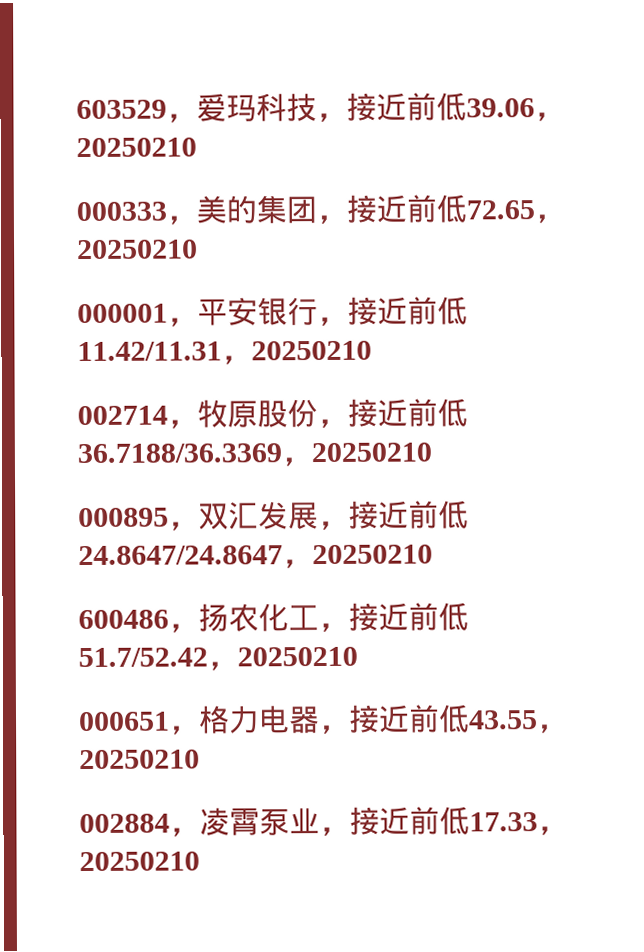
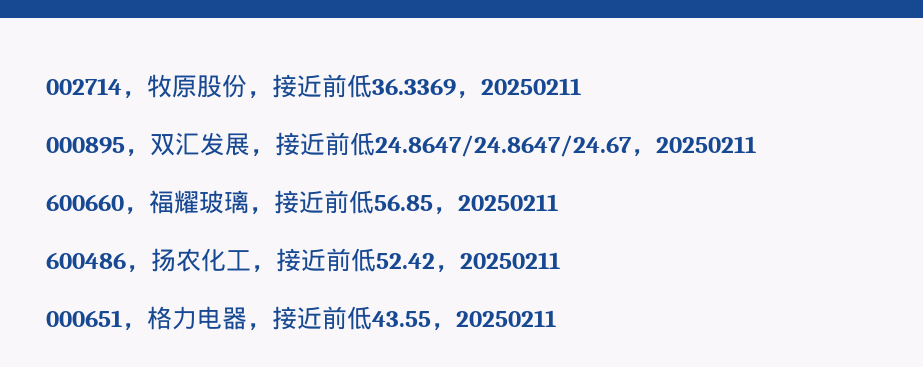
[76,92,565,123] [76,137,197,158] [76,194,565,225] [77,239,198,260] [77,296,468,327] [77,340,372,365] 603529，爱玛科技，接近前低39.06，20250210 // 000333，美的集团，接近前低72.65，20250210 // 000001，平安银行，接近前低11.42/11.31，20250210 // -> (46, 86) none
[77,442,432,467] 36.7188/36.3369，20250210 -> [372,78,581,99] 36.3369，20250211
[78,544,433,569] 24.8647/24.8647，20250210 -> [375,135,756,157] [46,190,558,215] 24.8647/24.8647/24.67，20250211 // 600660，福耀玻璃，接近前低56.85，20250211
[78,646,358,671] 51.7/52.42，20250210 -> [376,252,560,273] 52.42，20250211
[79,749,200,770] [79,806,568,837] [79,851,200,872] 20250210 // 002884，凌霄泵业，接近前低17.33，20250210 -> [456,310,556,327] 20250211

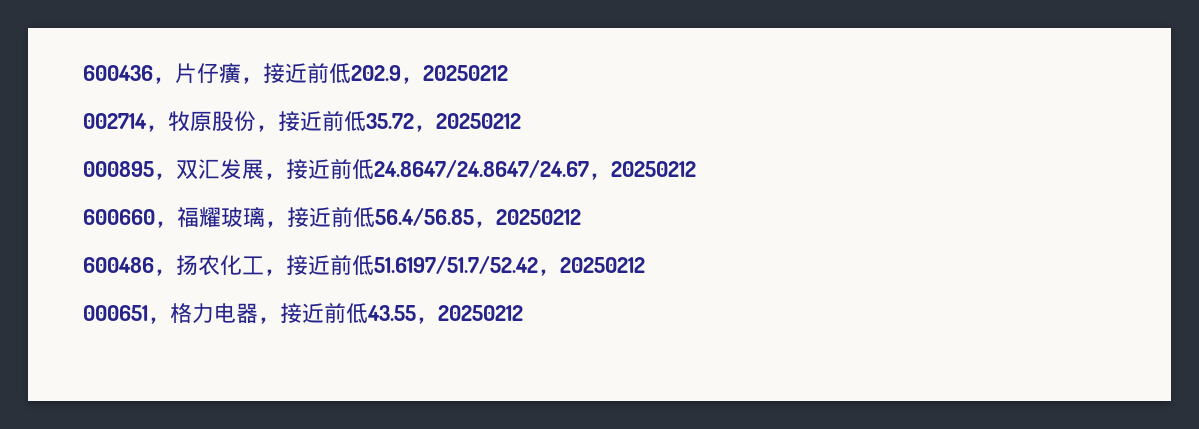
(46, 86) none -> [83,62,508,84] 600436，片仔癀，接近前低202.9，20250212 //
[372,78,581,99] 36.3369，20250211 -> [366,113,521,132] 35.72，20250212
[656,136,756,153] 20250211 -> [610,161,696,177] 20250212
[374,194,558,215] 56.85，20250211 -> [375,208,581,228] 56.4/56.85，20250212
[376,252,560,273] 52.42，20250211 -> [374,256,645,276] 51.6197/51.7/52.42，20250212
[456,310,556,327] 20250211 -> [438,305,523,321] 20250212

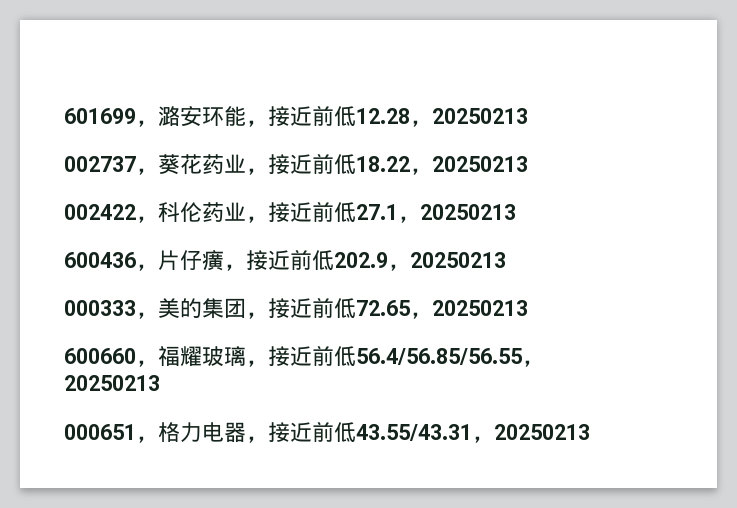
(83, 73) none -> [64,105,528,127] [64,153,528,175] [64,201,516,223] 601699，潞安环能，接近前低12.28，20250213 // 002737，葵花药业，接近前低18.22，20250213 // 002422，科伦药业，接近前低27.1，20250213 //
[423,65,508,81] [83,110,521,132] [83,158,696,180] 20250212 // 002714，牧原股份，接近前低35.72，20250212 // 000895，双汇发展，接近前低24.8647/24.8647/24.67，20250212 -> [410,252,506,268] [64,297,528,319] 20250213 // 000333，美的集团，接近前低72.65，20250213
[375,208,581,228] [83,254,645,276] 56.4/56.85，20250212 // 600486，扬农化工，接近前低51.6197/51.7/52.42，20250212 -> [356,348,544,367] [64,375,160,391] 56.4/56.85/56.55，20250213
[367,305,523,324] 43.55，20250212 -> [356,424,590,443] 43.55/43.31，20250213

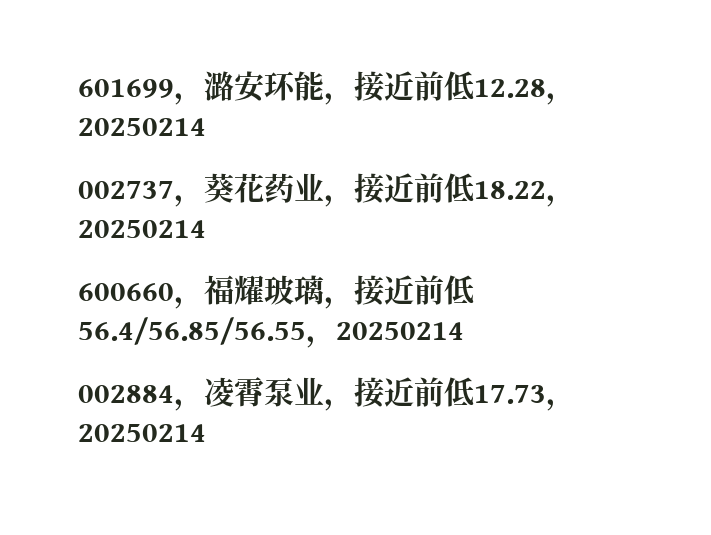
[432,108,528,124] 20250213 -> [78,118,206,136] 20250214
[432,156,528,172] [64,201,516,223] [64,249,506,271] [64,297,528,319] 20250213 // 002422，科伦药业，接近前低27.1，20250213 // 600436，片仔癀，接近前低202.9，20250213 // 000333，美的集团，接近前低72.65，20250213 -> [78,220,206,238] 20250214
[64,375,160,391] [64,421,590,443] 20250213 // 000651，格力电器，接近前低43.55/43.31，20250213 -> [336,322,464,340] [78,377,576,411] [78,424,206,442] 20250214 // 002884，凌霄泵业，接近前低17.73，20250214

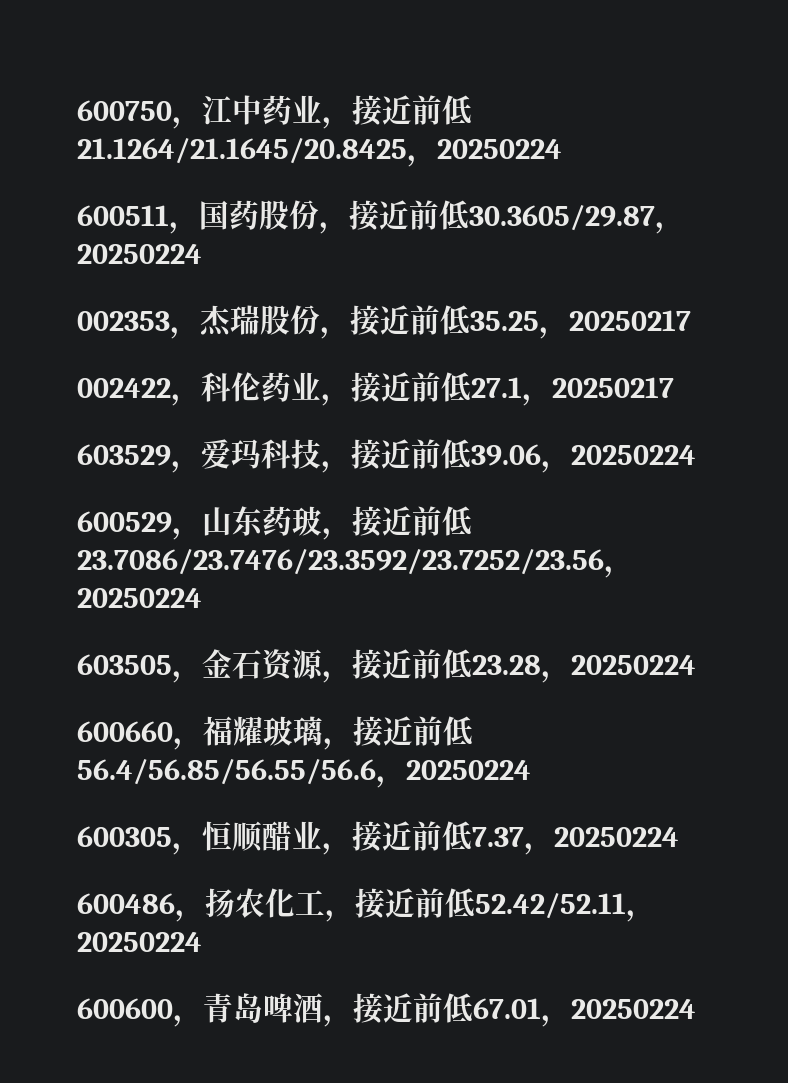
[78,71,576,105] [78,118,206,136] [78,173,576,207] [78,220,206,238] 601699，潞安环能，接近前低12.28，20250214 // 002737，葵花药业，接近前低18.22，20250214 -> [77,95,472,129] [77,138,562,167] [77,200,685,234] [77,244,202,264] [77,305,691,339] [77,372,674,406] [77,439,696,473] [77,506,472,540] [77,549,634,578] [77,588,202,608] [77,649,696,683] 600750，江中药业，接近前低21.1264/21.1645/20.8425，20250224 // 600511，国药股份，接近前低30.3605/29.87，20250224 // 002353，杰瑞股份，接近前低35.25，20250217 // 002422，科伦药业，接近前低27.1，20250217 // 603529，爱玛科技，接近前低39.06，20250224 // 600529，山东药玻，接近前低23.7086/23.7476/23.3592/23.7252/23.56，20250224 // 603505，金石资源，接近前低23.28，20250224
[78,317,464,348] [78,377,576,411] [78,424,206,442] 56.4/56.85/56.55，20250214 // 002884，凌霄泵业，接近前低17.73，20250214 -> [77,759,531,788] [77,821,679,855] [77,888,656,922] [77,932,202,952] [77,993,696,1027] 56.4/56.85/56.55/56.6，20250224 // 600305，恒顺醋业，接近前低7.37，20250224 // 600486，扬农化工，接近前低52.42/52.11，20250224 // 600600，青岛啤酒，接近前低67.01，20250224

